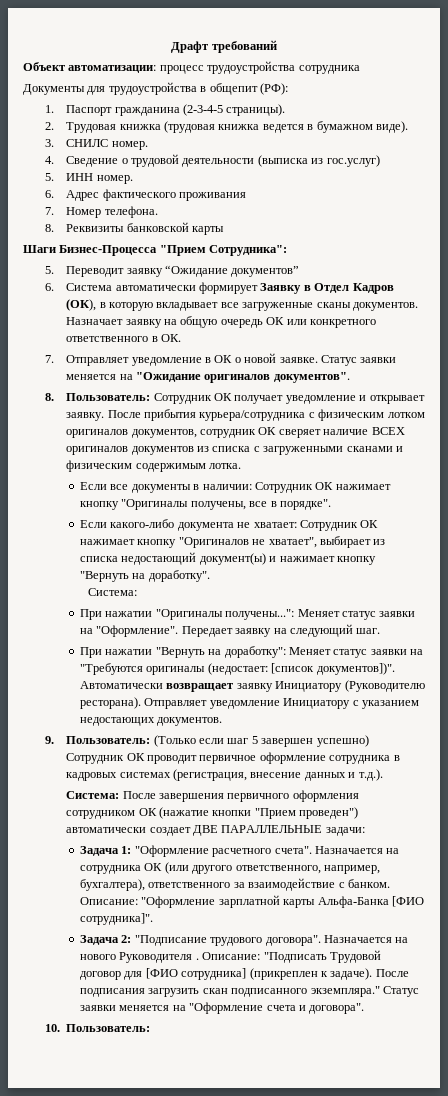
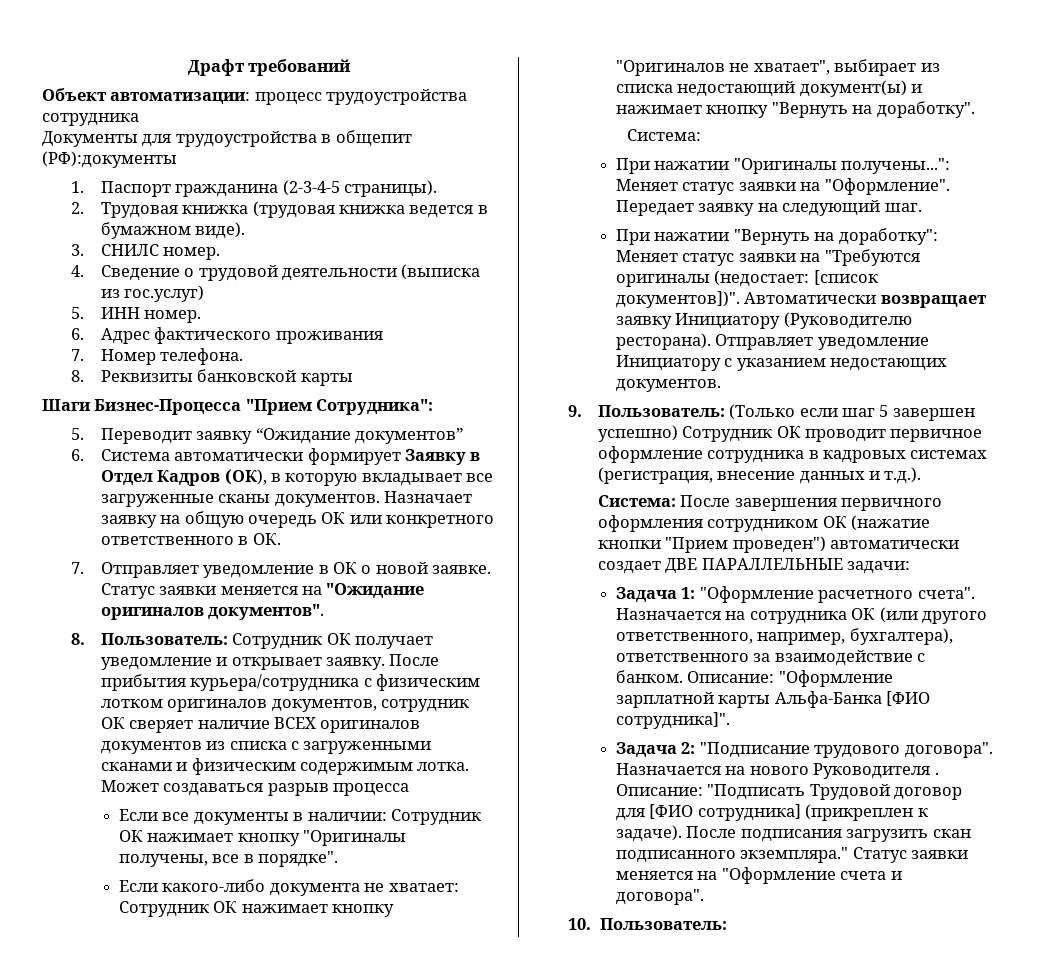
[259,83,288,95] (РФ): -> [42,151,177,168] (РФ):документы
(242, 466) none -> [100,780,409,796] Может создаваться разрыв процесса

